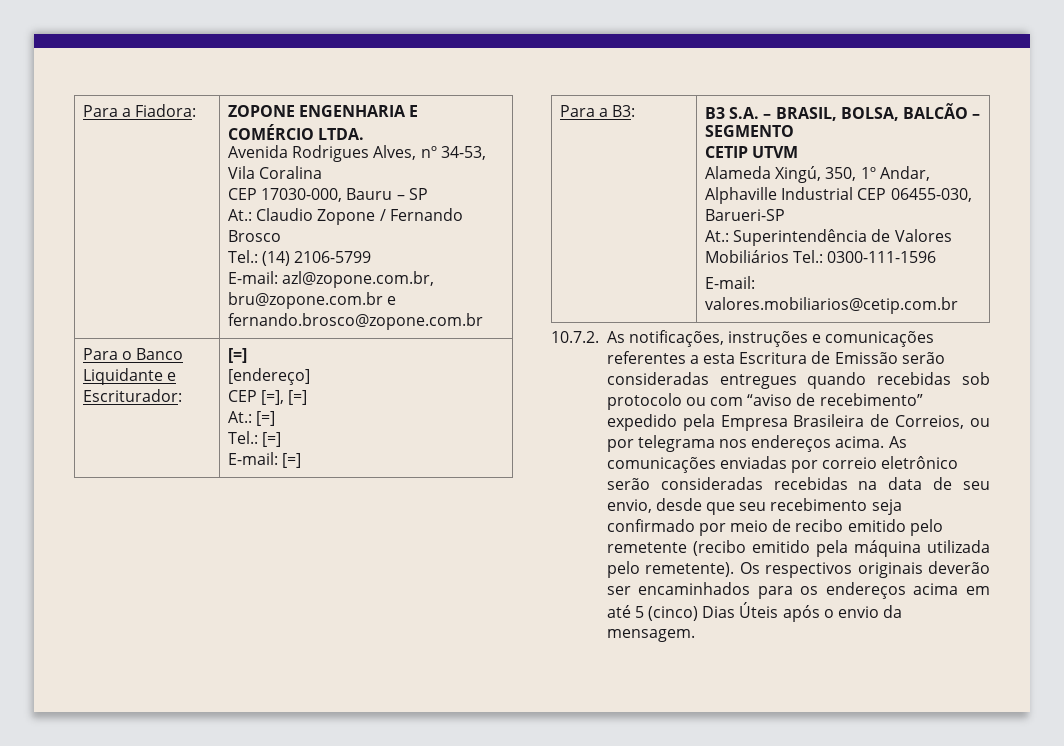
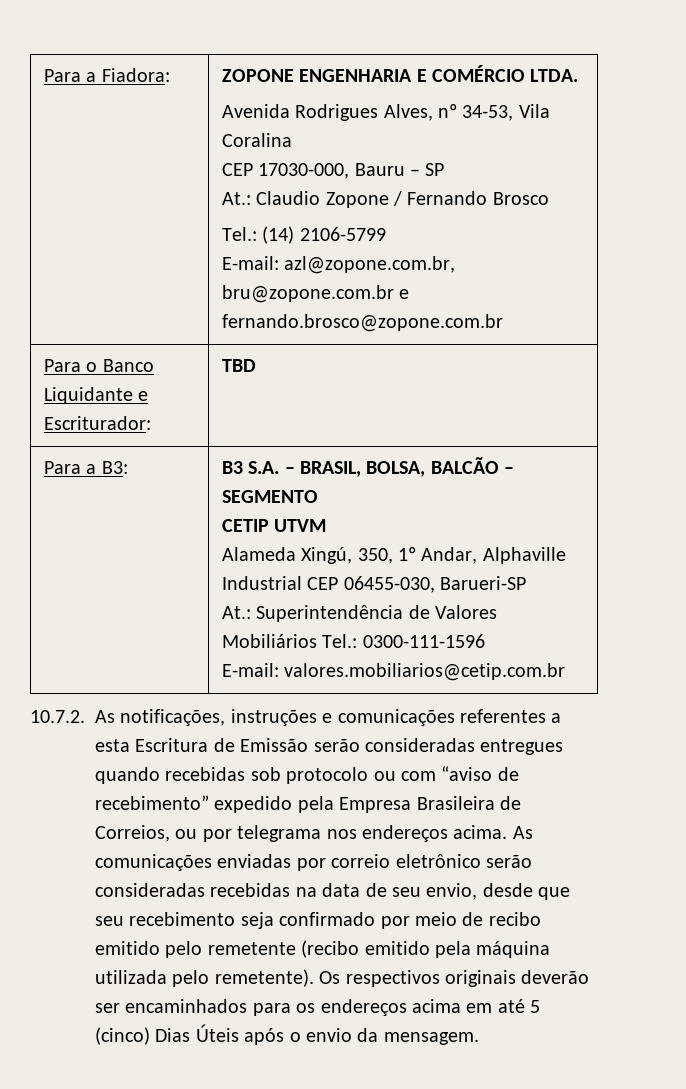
[228,348,248,363] [228,368,311,385] [228,390,308,405] [228,411,276,426] [228,431,282,447] [228,452,302,468] [=] // [endereço] // CEP [=], [=] // At.: [=] // Tel.: [=] // E-mail: [=] -> [221,359,256,372] TBD

